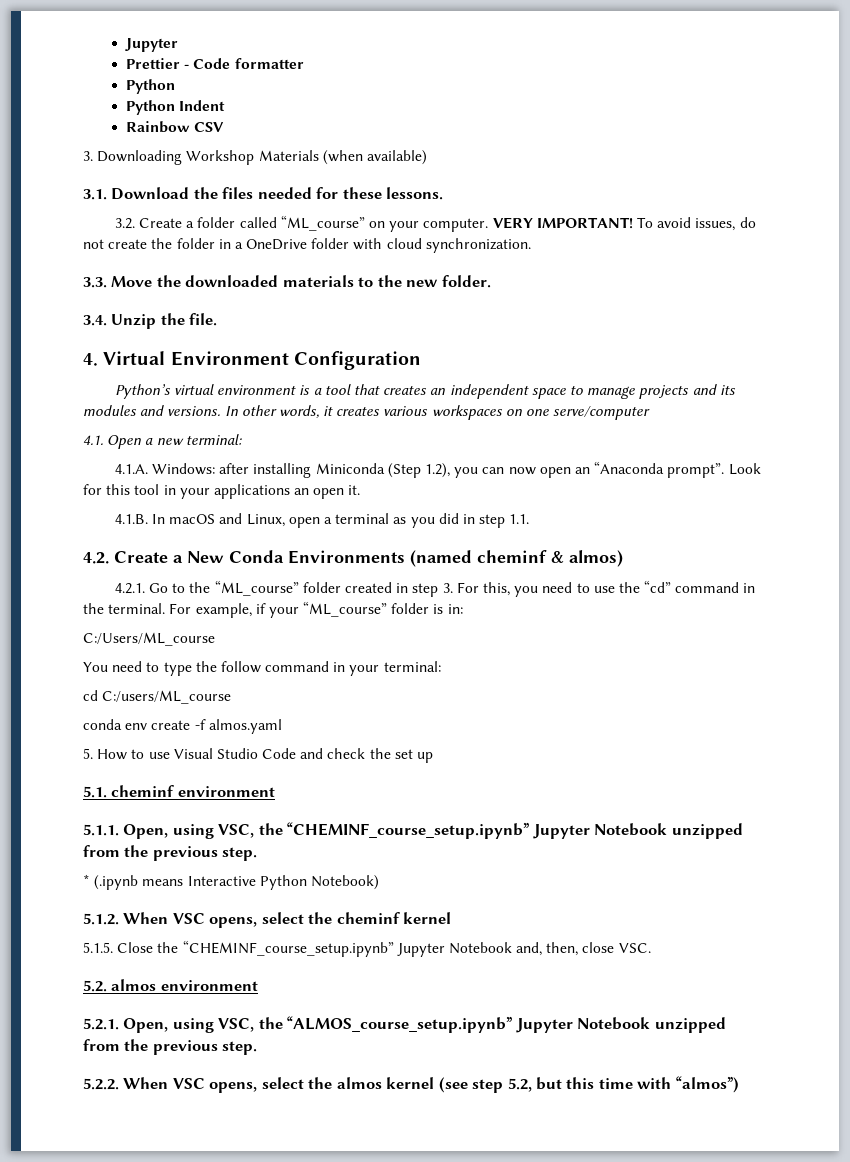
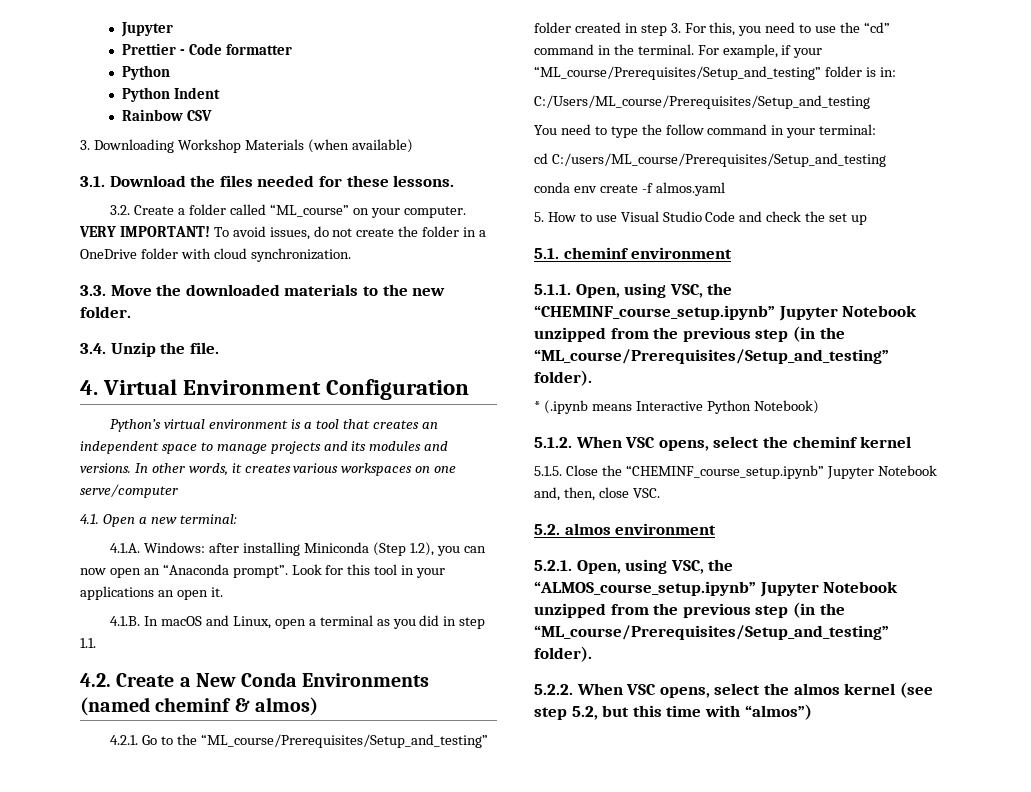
[214,580,299,596] “ML_course” -> [200,734,488,748] “ML_course/Prerequisites/Setup_and_testing”
[303,601,388,617] “ML_course” -> [534,66,821,80] “ML_course/Prerequisites/Setup_and_testing”
[83,632,215,646] C:/Users/ML_course -> [534,95,870,109] C:/Users/ML_course/Prerequisites/Setup_and_testing
[102,690,232,704] C:/users/ML_course -> [551,153,886,167] C:/users/ML_course/Prerequisites/Setup_and_testing
[222,847,258,861] step. -> [755,326,845,342] [534,349,889,364] [534,370,592,386] step (in the “ML_course/Prerequisites/Setup_and_testing” folder).
[222,1041,258,1055] step. -> [755,602,845,618] [534,625,889,640] [534,646,592,662] step (in the “ML_course/Prerequisites/Setup_and_testing” folder).

